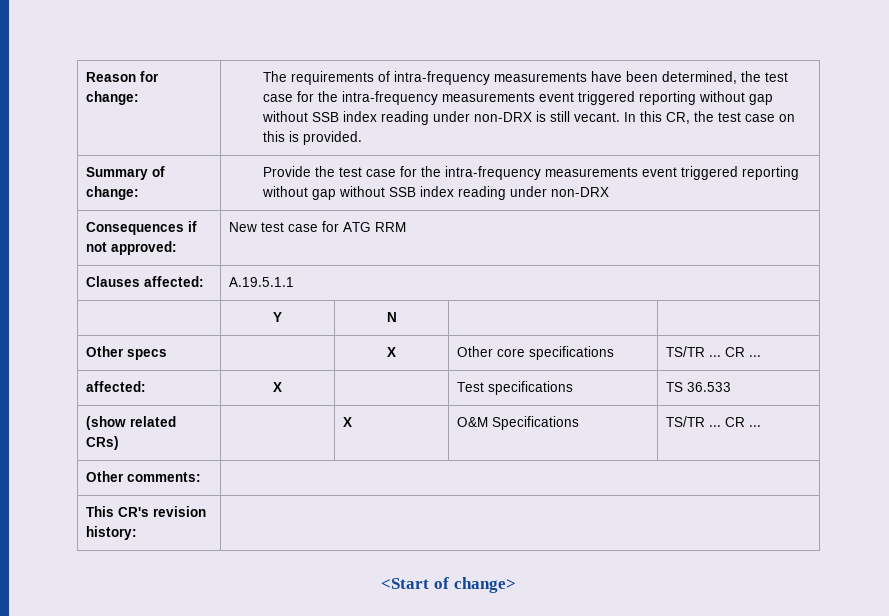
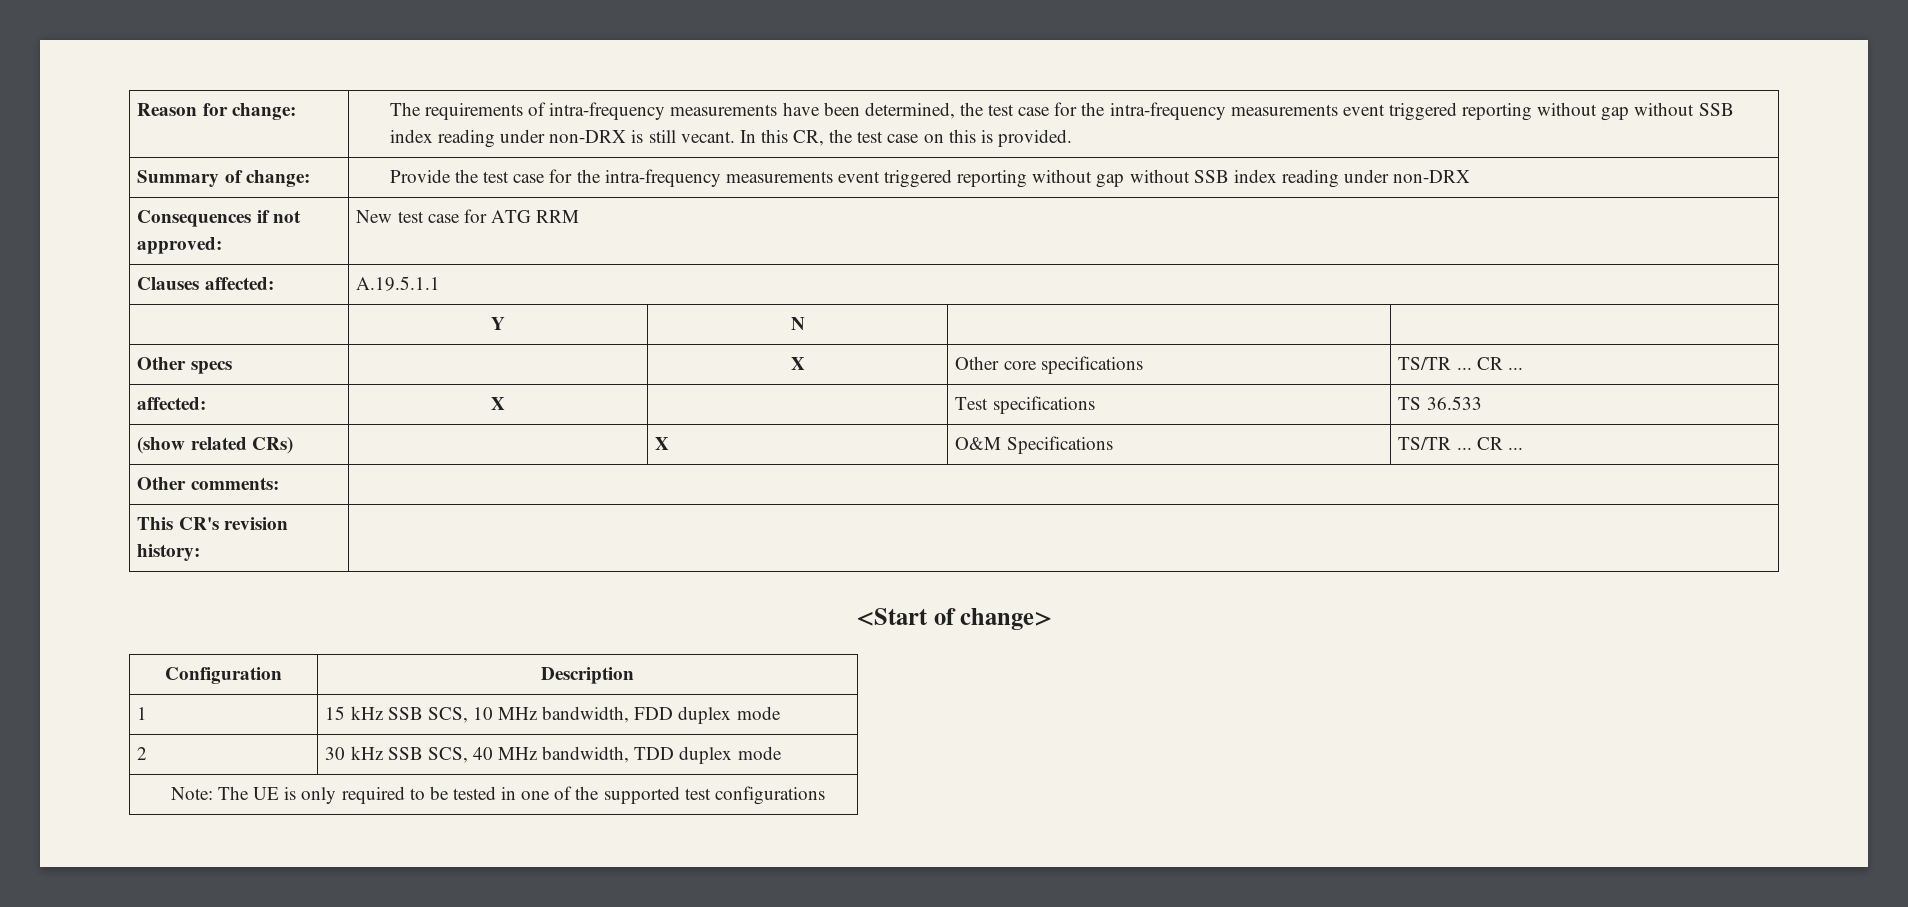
(516, 585) none -> [165,667,282,684] [541,667,634,684] [137,707,148,720] [325,706,781,724] [137,747,148,760] [325,746,782,764] [170,786,825,805] // Configuration | Description // 1 | 15 kHz SSB SCS, 10 MHz bandwidth, FDD duplex mode // 2 | 30 kHz SSB SCS, 40 MHz bandwidth, TDD duplex mode // Note: The UE is only required to be tested in one of the supported test configurations

